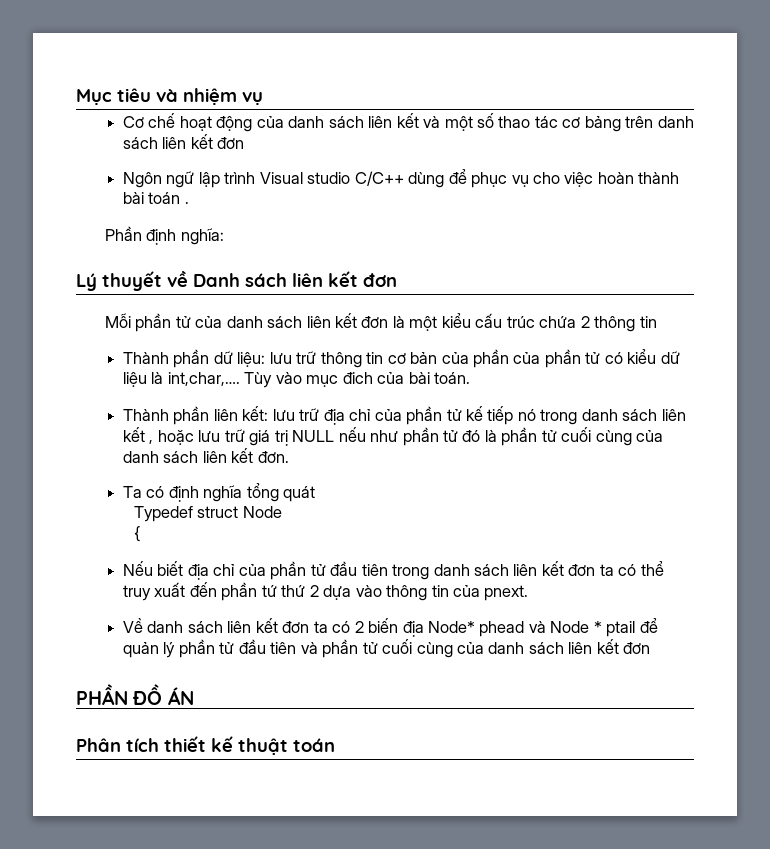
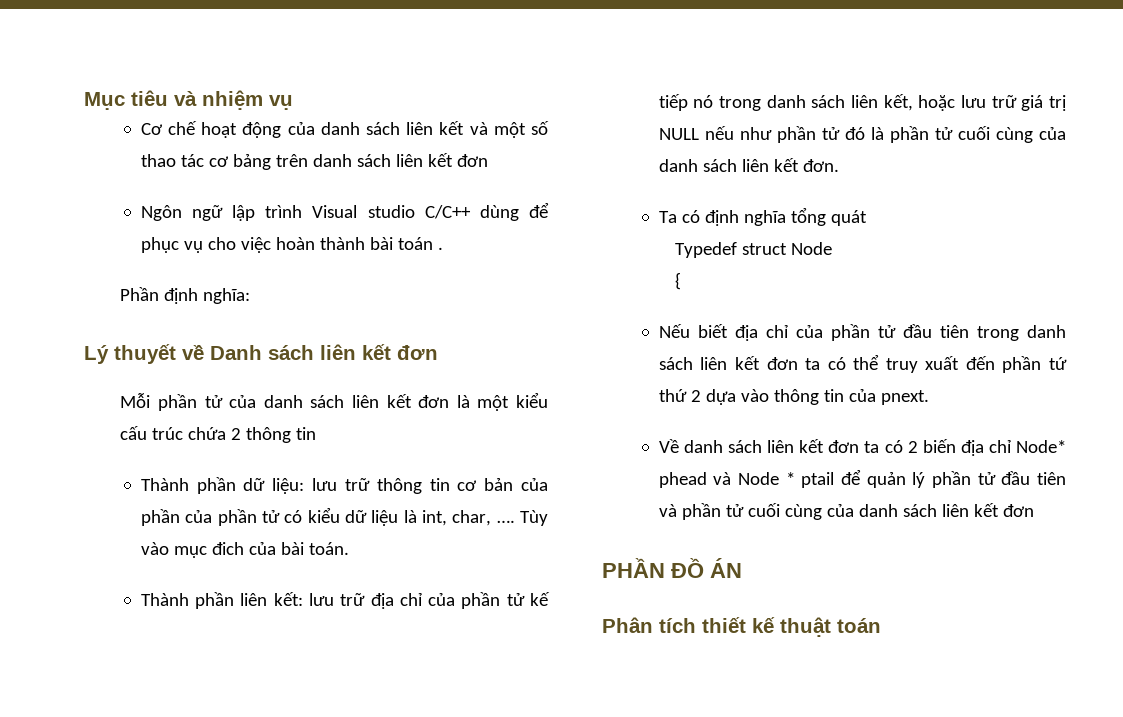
[167,372,240,386] int,char,…. -> [421,510,515,526] int, char, ….
[122,427,154,444] kết , -> [883,94,913,111] kết,
(424, 629) none -> [988,440,1011,453] chỉ

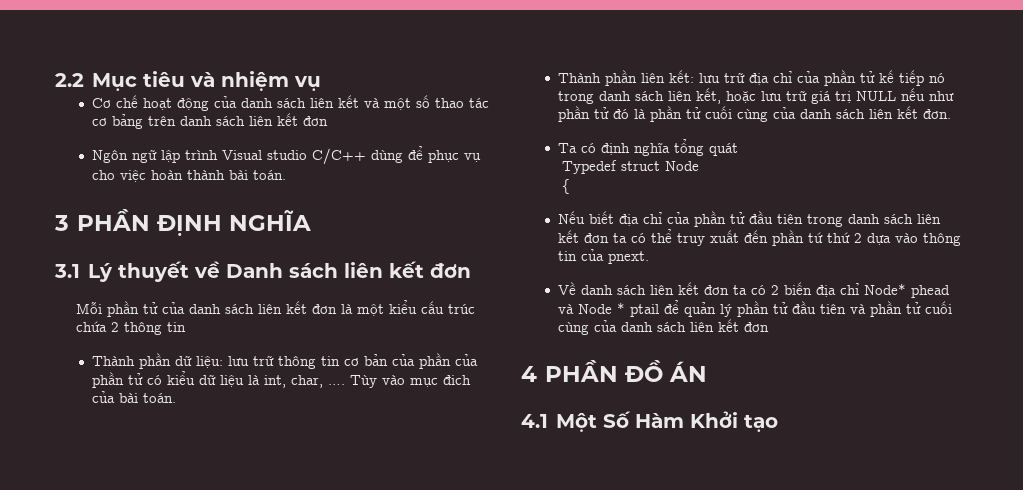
(84, 101) none -> [55,73,84,87] 2.2
[397,237,443,250] [120,287,251,304] toán . // Phần định nghĩa: // -> [253,170,287,180] [54,209,311,236] [54,264,80,278] toán. // 3 PHẦN ĐỊNH NGHĨA // 3.1
(1034, 510) none -> [521,366,537,382] 4
[602,617,881,637] Phân tích thiết kế thuật toán -> [521,411,778,432] 4.1 Một Số Hàm Khởi tạo

